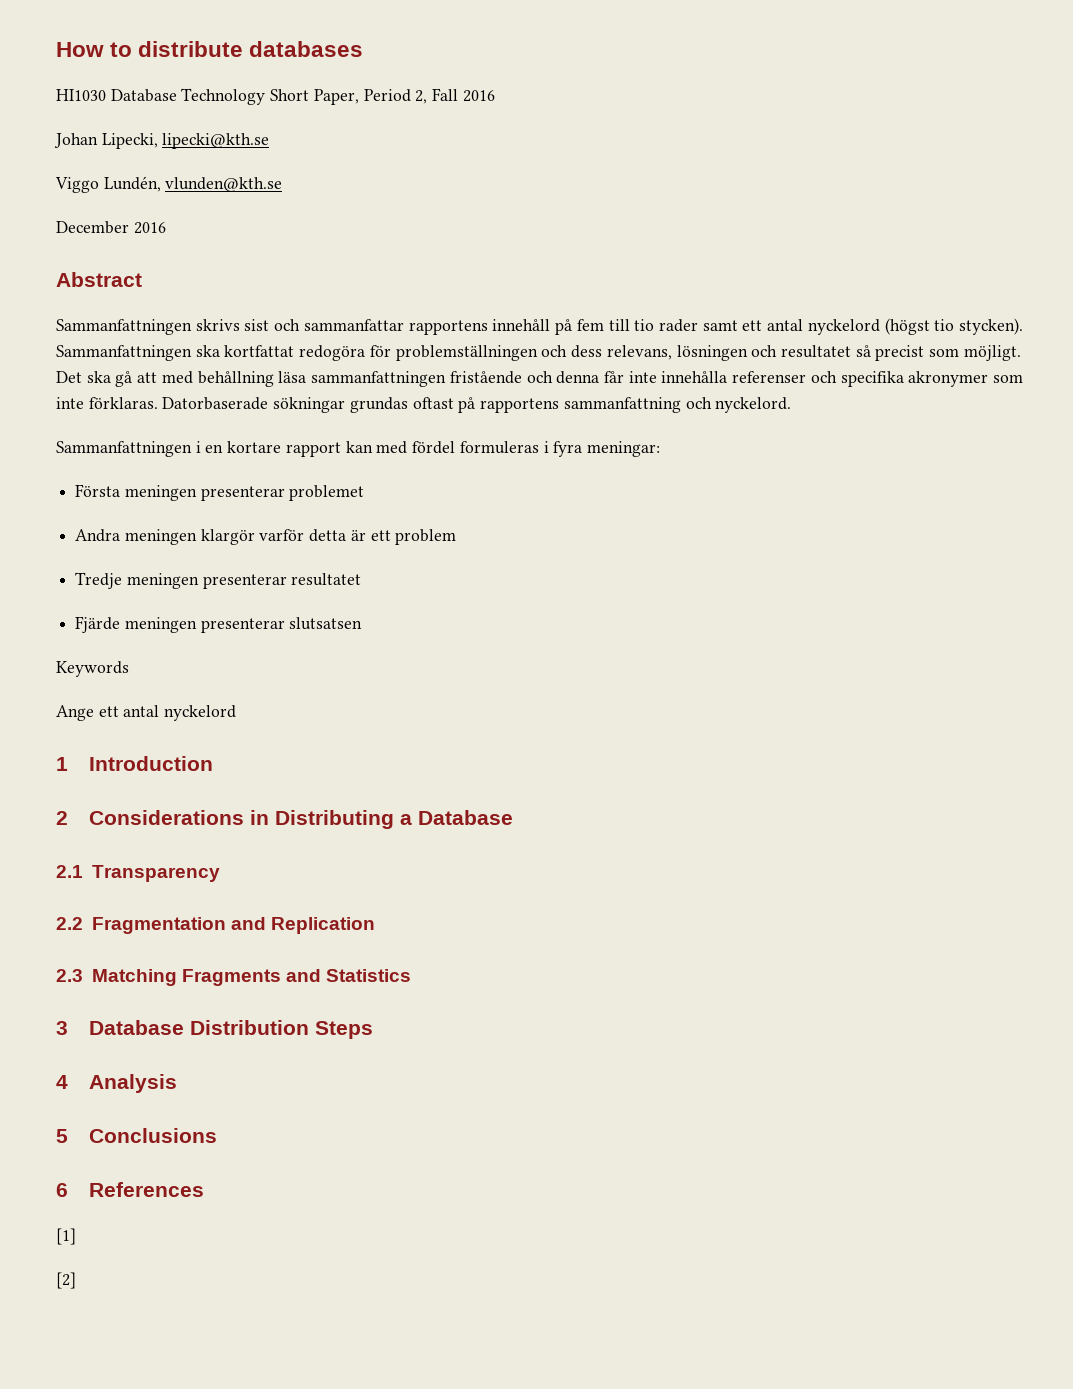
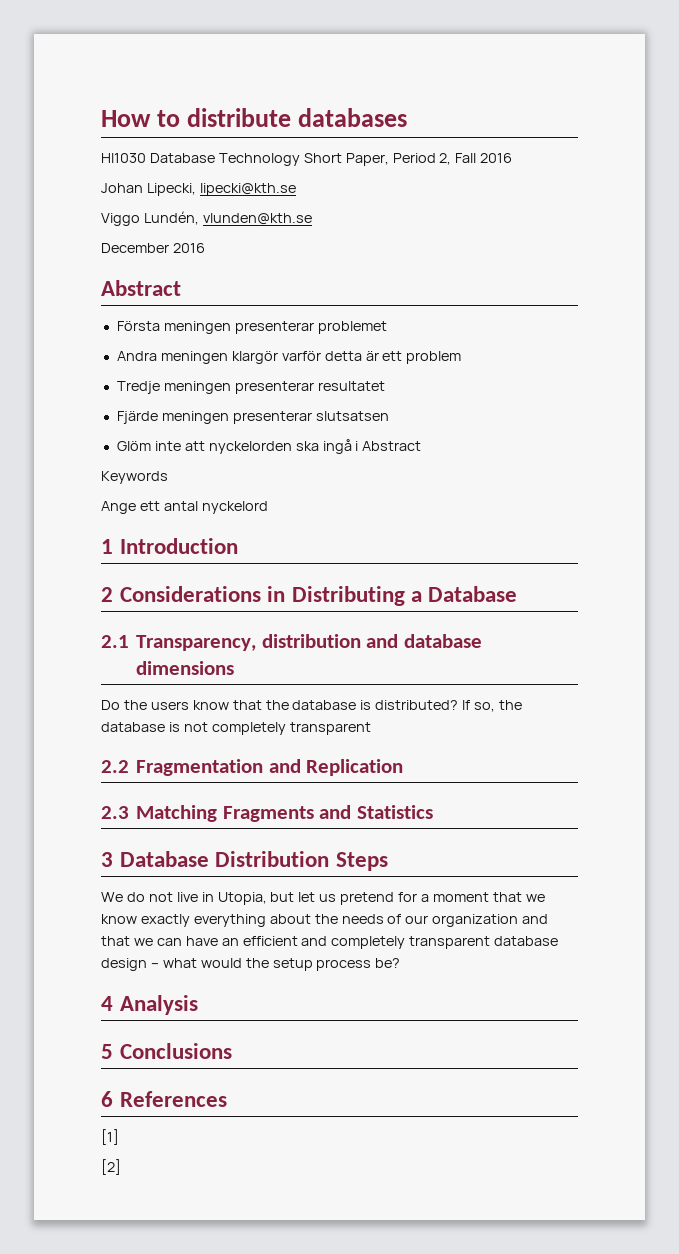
[56,318,1024,335] [56,345,1021,361] [56,371,1024,387] [56,397,792,413] [56,441,660,457] // Sammanfattningen skrivs sist och sammanfattar rapportens innehåll på fem till tio rader samt ett antal nyckelord (högst tio stycken). Sammanfattningen ska kortfattat redogöra för problemställningen och dess relevans, lösningen och resultatet så precist som möjligt. Det ska gå att med behållning läsa sammanfattningen fristående och denna får inte innehålla referenser och specifika akronymer som inte förklaras. Datorbaserade sökningar grundas oftast på rapportens sammanfattning och nyckelord. // Sammanfattningen i en kortare rapport kan med fördel formuleras i fyra meningar: -> (181, 288) none
(363, 623) none -> [116,439,422,454] // Glöm inte att nyckelorden ska ingå i Abstract
[91,865,220,882] Transparency -> [136,634,482,651] [136,661,235,675] [101,700,523,712] [101,722,371,735] Transparency, distribution and database dimensions // Do the users know that the database is distributed? If so, the database is not completely transparent
(374, 1030) none -> [101,892,545,905] [101,914,549,927] [101,936,559,949] [101,958,401,971] // We do not live in Utopia, but let us pretend for a moment that we know exactly everything about the needs of our organization and that we can have an efficient and completely transparent database design – what would the setup process be?

